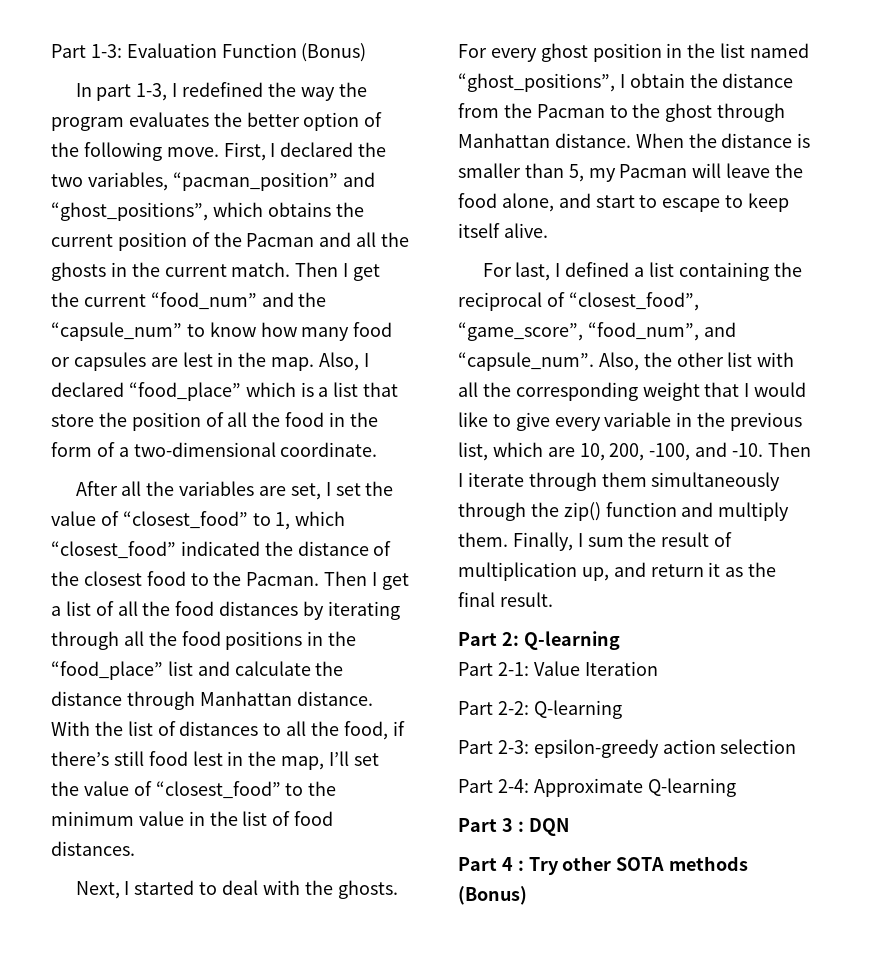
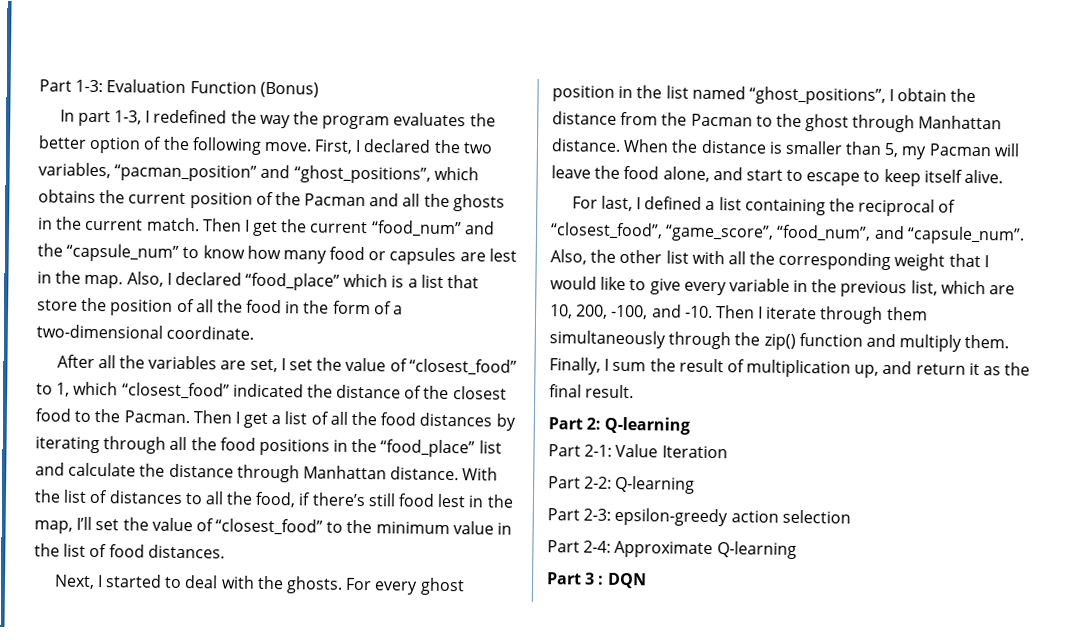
[458,856,749,875] [458,886,527,905] // Part 4 : Try other SOTA methods (Bonus) -> (647, 580) none

